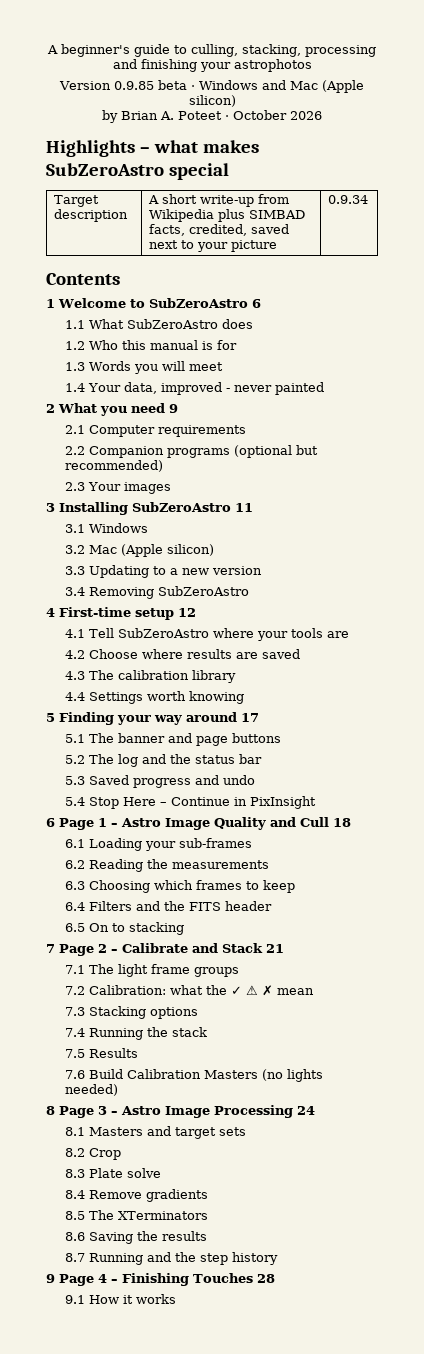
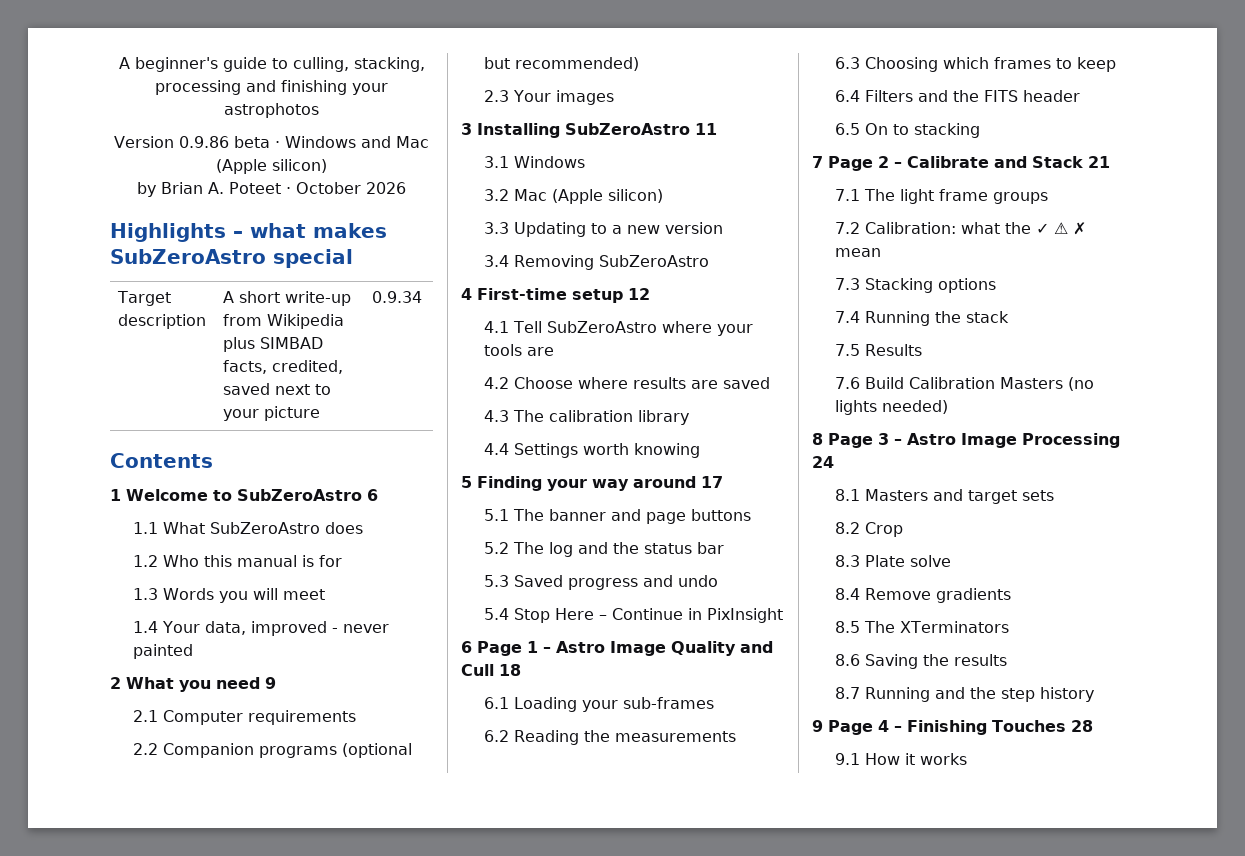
[113,81,154,90] 0.9.85 -> [178,136,229,148] 0.9.86

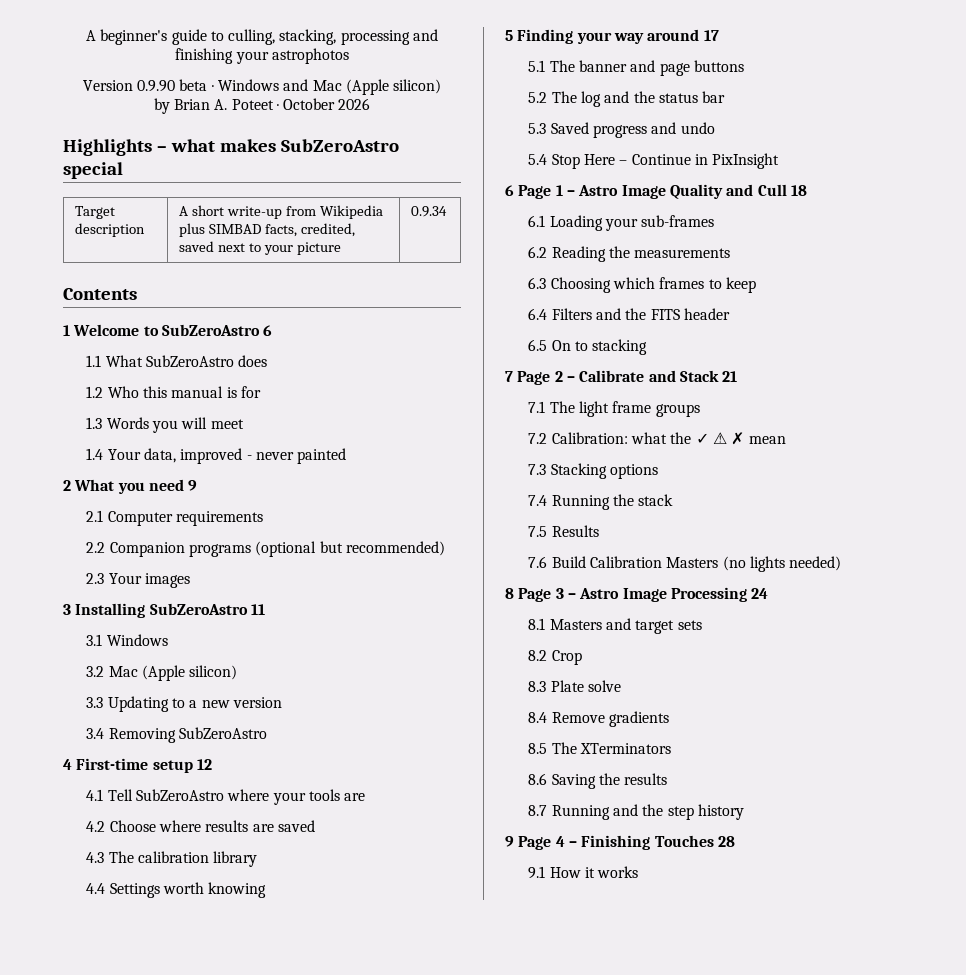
[178,136,229,148] 0.9.86 -> [137,80,176,92] 0.9.90

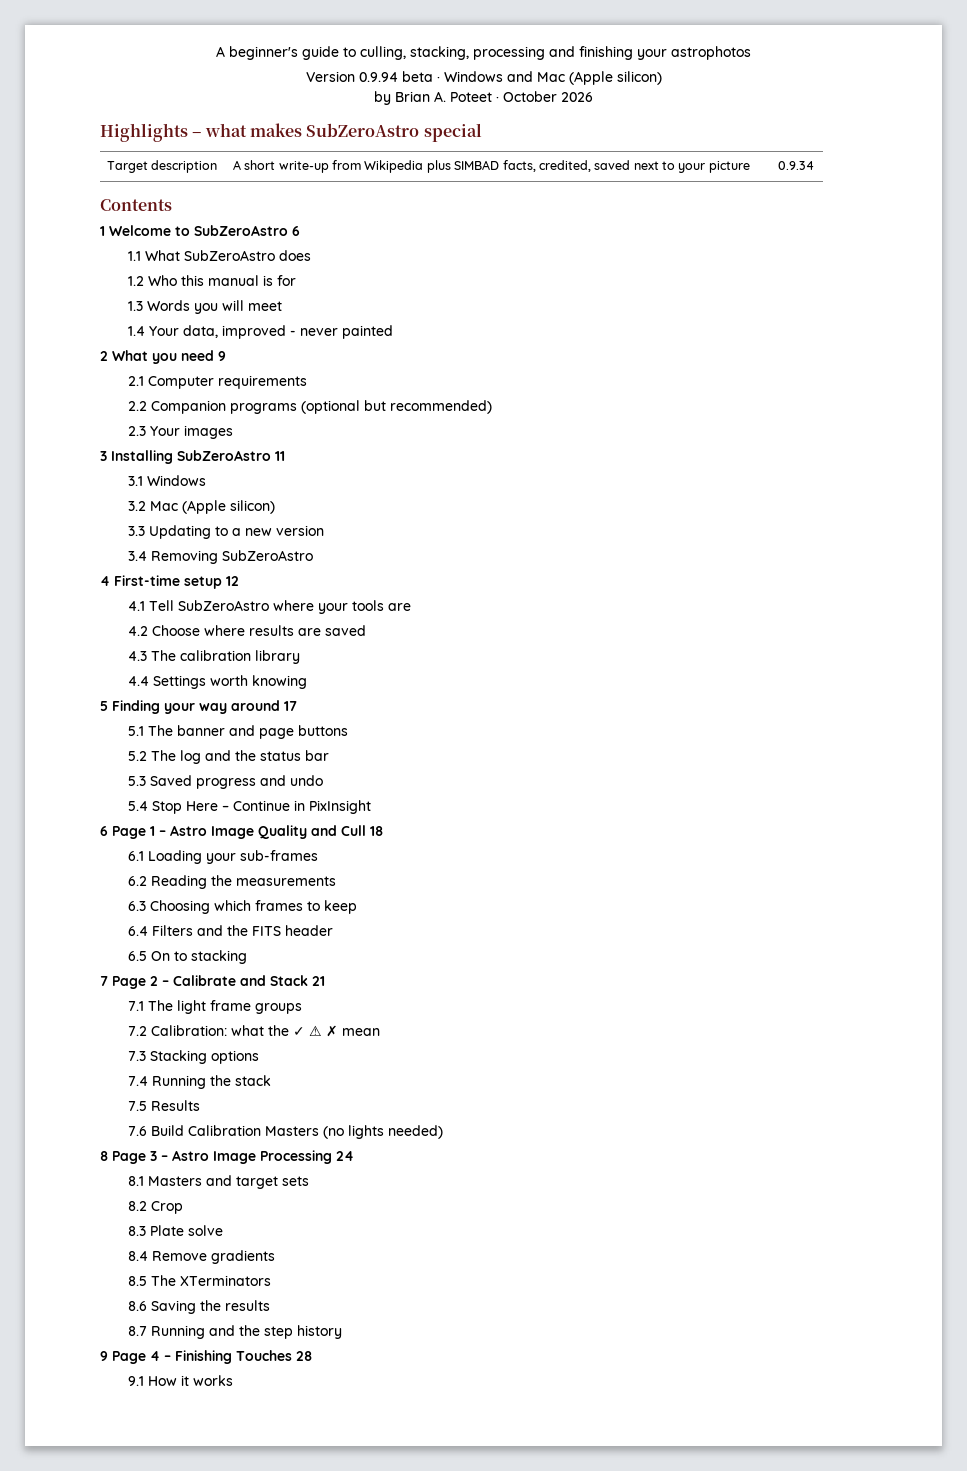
[137,80,176,92] 0.9.90 -> [358,72,398,82] 0.9.94

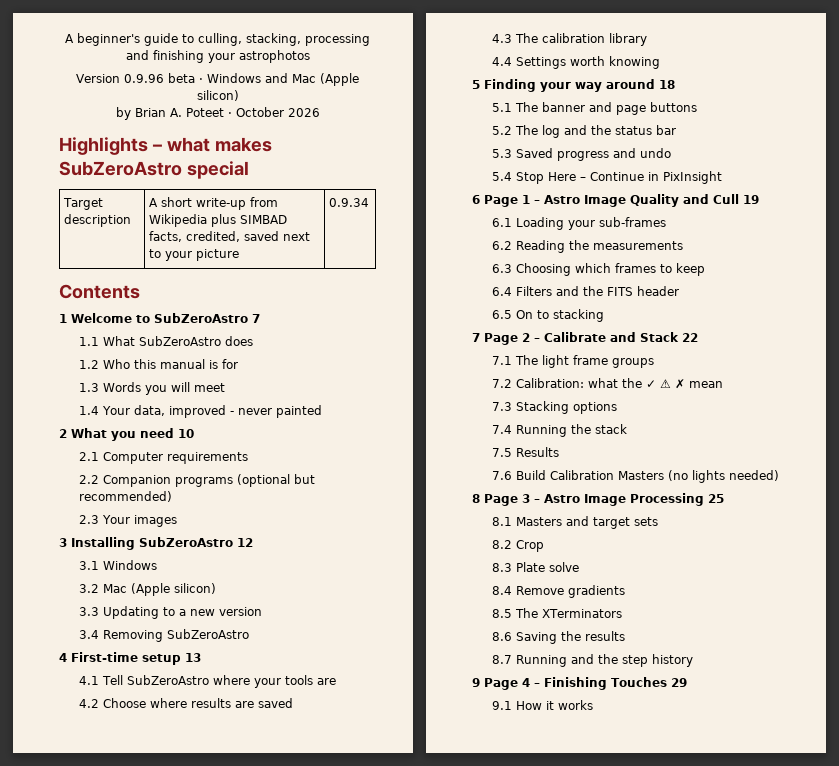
[358,72,398,82] 0.9.94 -> [124,74,164,83] 0.9.96
[292,226,300,236] 6 -> [252,314,260,323] 7
[218,351,226,361] 9 -> [178,429,194,438] 10
[275,451,285,461] 11 -> [237,538,253,547] 12
[226,576,239,586] 12 -> [185,653,201,662] 13
[284,701,297,711] 17 -> [659,80,675,89] 18
[370,826,383,836] 18 -> [743,195,759,204] 19
[312,976,325,986] 21 -> [682,333,698,342] 22
[336,1151,354,1161] 24 -> [708,494,724,503] 25
[296,1351,312,1361] 28 -> [670,678,687,687] 29

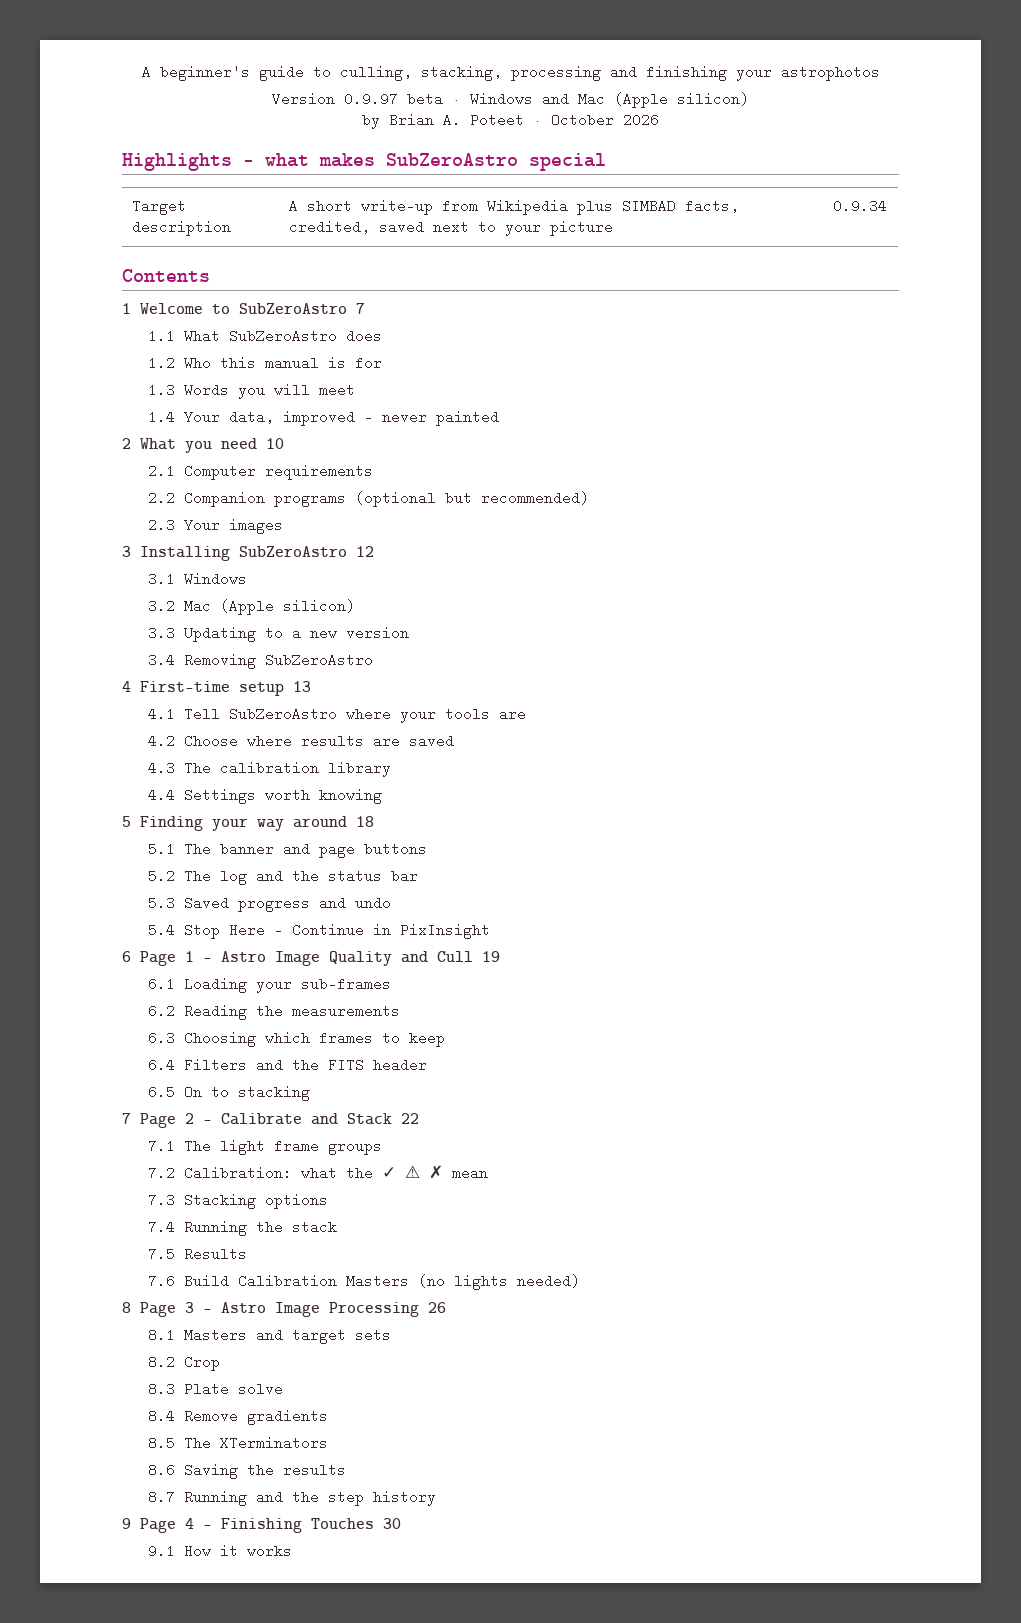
[124,74,164,83] 0.9.96 -> [344,92,398,106] 0.9.97
[708,494,724,503] 25 -> [428,1302,446,1313] 26
[670,678,687,687] 29 -> [383,1518,401,1529] 30

